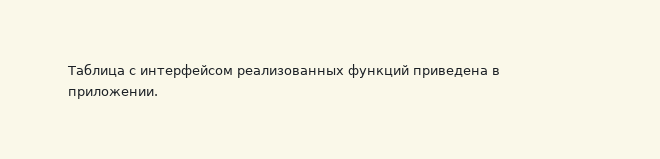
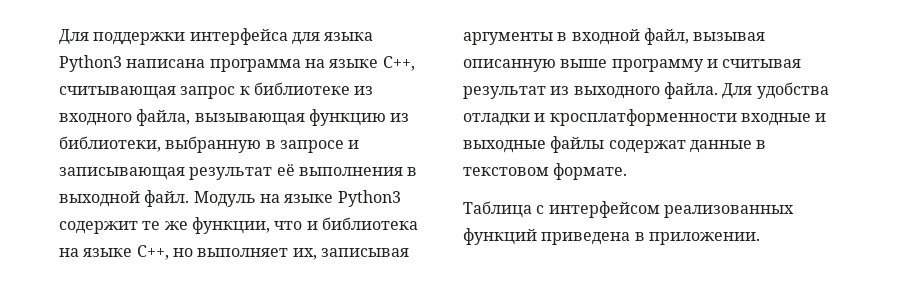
(67, 70) none -> [59,28,374,45] [59,55,415,72] [59,82,374,99] [59,109,410,126] [59,136,360,153] [59,164,418,180] [59,190,401,207] [59,217,418,234] [59,245,409,260] [463,28,766,45] [463,59,802,72] [463,82,829,99] [463,109,827,126] [463,136,767,153] [463,163,628,180] Для поддержки интерфейса для языка Python3 написана программа на языке С++, считывающая запрос к библиотеке из входного файла, вызывающая функцию из библиотеки, выбранную в запросе и записывающая результат её выполнения в выходной файл. Модуль на языке Python3 содержит те же функции, что и библиотека на языке С++, но выполняет их, записывая аргументы в входной файл, вызывая описанную выше программу и считывая результат из выходного файла. Для удобства отладки и кросплатформенности входные и выходные файлы содержат данные в текстовом формате. //

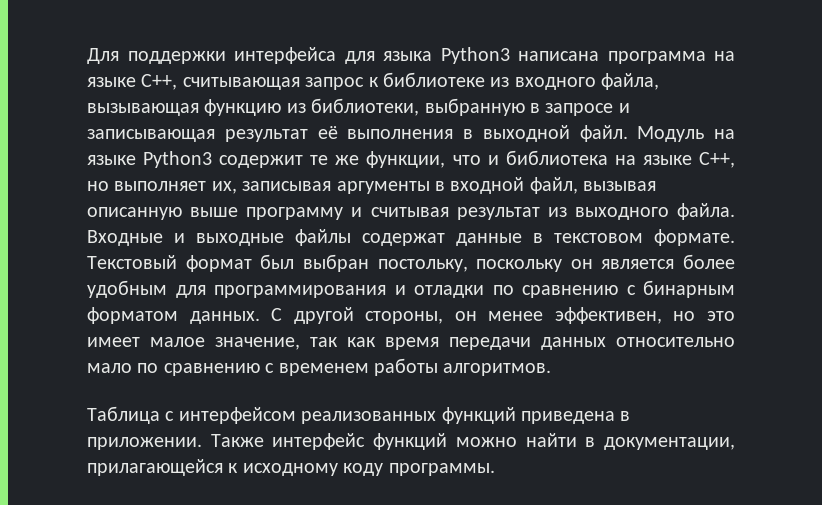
[722,82,829,99] [463,109,811,126] Для удобства отладки и кросплатформенности входные -> [87,230,163,246] Входные
(628, 171) none -> [87,254,735,272] [87,280,735,298] [87,307,735,324] [87,337,735,350] [87,358,552,376] Текстовый формат был выбран постольку, поскольку он является более удобным для программирования и отладки по сравнению с бинарным форматом данных. С другой стороны, он менее эффективен, но это имеет малое значение, так как время передачи данных относительно мало по сравнению с временем работы алгоритмов.
(760, 238) none -> [210,433,735,450] [87,459,495,476] Также интерфейс функций можно найти в документации, прилагающейся к исходному коду программы.

